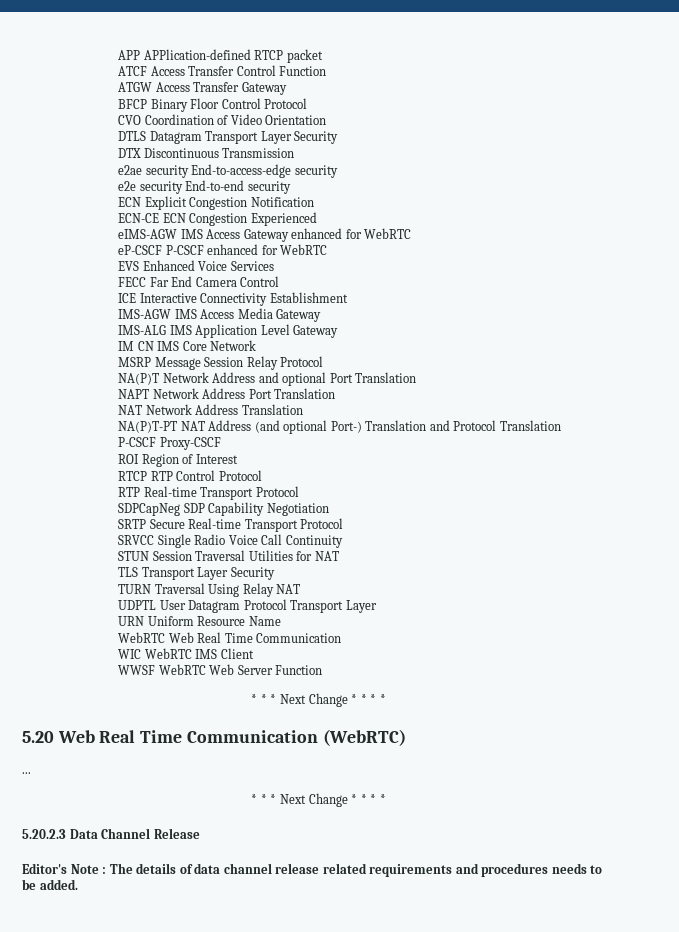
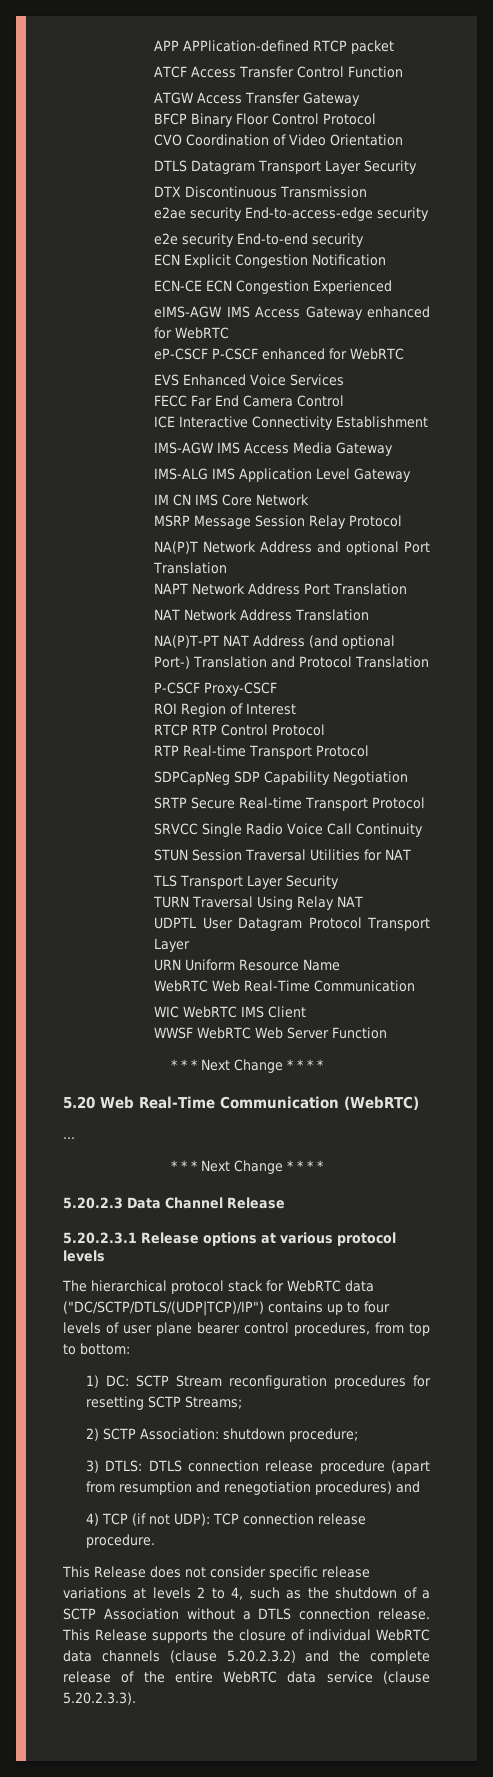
[197,632,253,643] Real Time -> [244,980,311,992] Real-Time
[99,730,183,743] Real Time -> [139,1096,215,1109] Real-Time
[22,863,603,877] [22,879,78,890] Editor's Note : The details of data channel release related requirements and procedures needs to be added. -> [63,1232,396,1246] [63,1250,105,1262] [62,1280,374,1294] [63,1301,390,1316] [63,1322,430,1336] [63,1343,130,1355] [85,1375,431,1389] [85,1396,242,1410] [85,1428,358,1442] [85,1460,430,1474] [85,1481,420,1495] [85,1513,366,1526] [85,1534,155,1548] [62,1566,370,1580] [63,1587,431,1600] [63,1608,431,1620] [62,1629,431,1643] [63,1650,430,1664] [63,1671,430,1684] [63,1692,136,1705] 5.20.2.3.1 Release options at various protocol levels // The hierarchical protocol stack for WebRTC data ("DC/SCTP/DTLS/(UDP|TCP)/IP") contains up to four levels of user plane bearer control procedures, from top to bottom: // 1) DC: SCTP Stream reconfiguration procedures for resetting SCTP Streams; // 2) SCTP Association: shutdown procedure; // 3) DTLS: DTLS connection release procedure (apart from resumption and renegotiation procedures) and // 4) TCP (if not UDP): TCP connection release procedure. // This Release does not consider specific release variations at levels 2 to 4, such as the shutdown of a SCTP Association without a DTLS connection release. This Release supports the closure of individual WebRTC data channels (clause 5.20.2.3.2) and the complete release of the entire WebRTC data service (clause 5.20.2.3.3).

